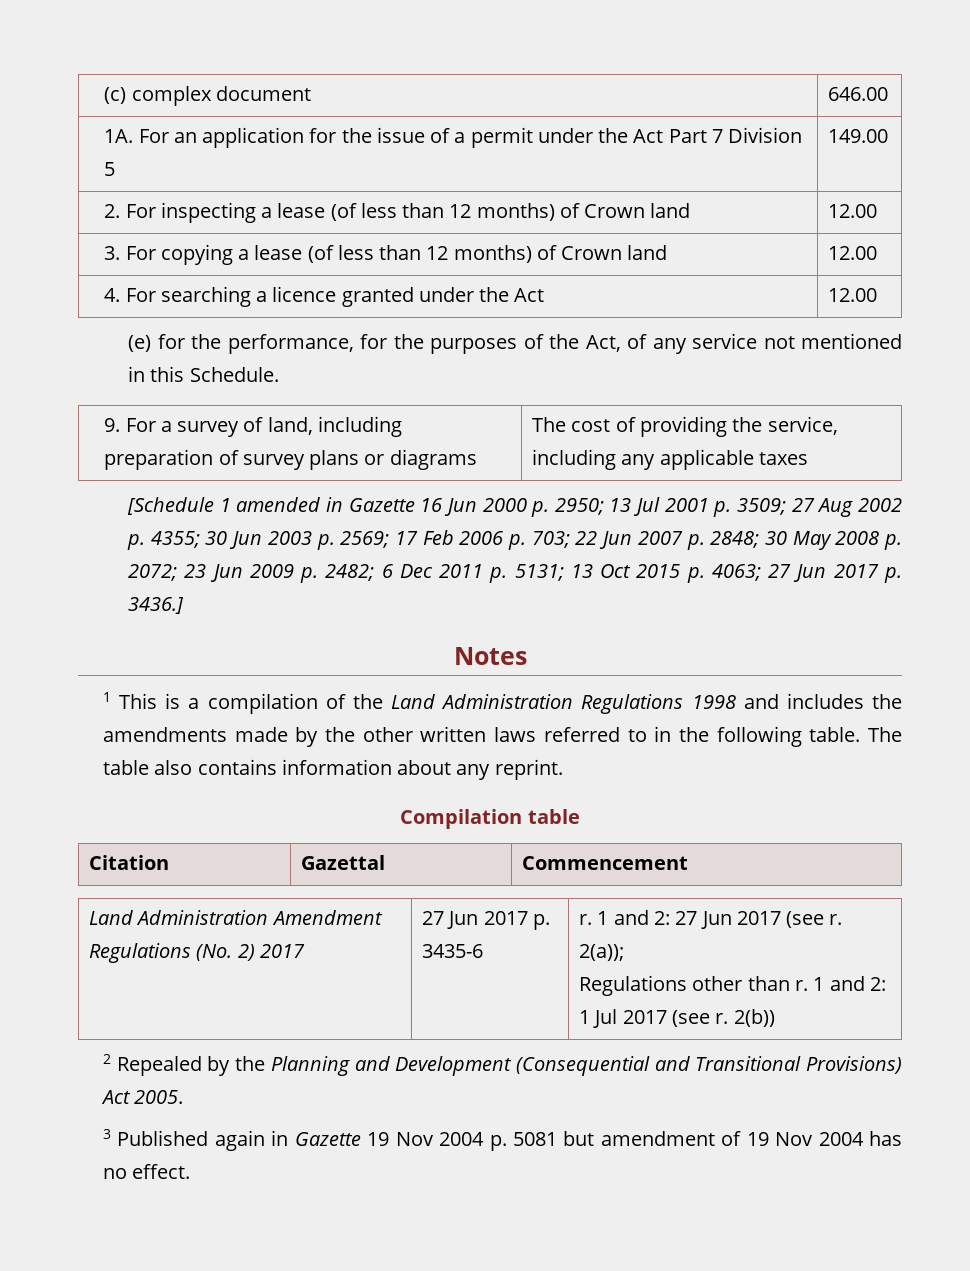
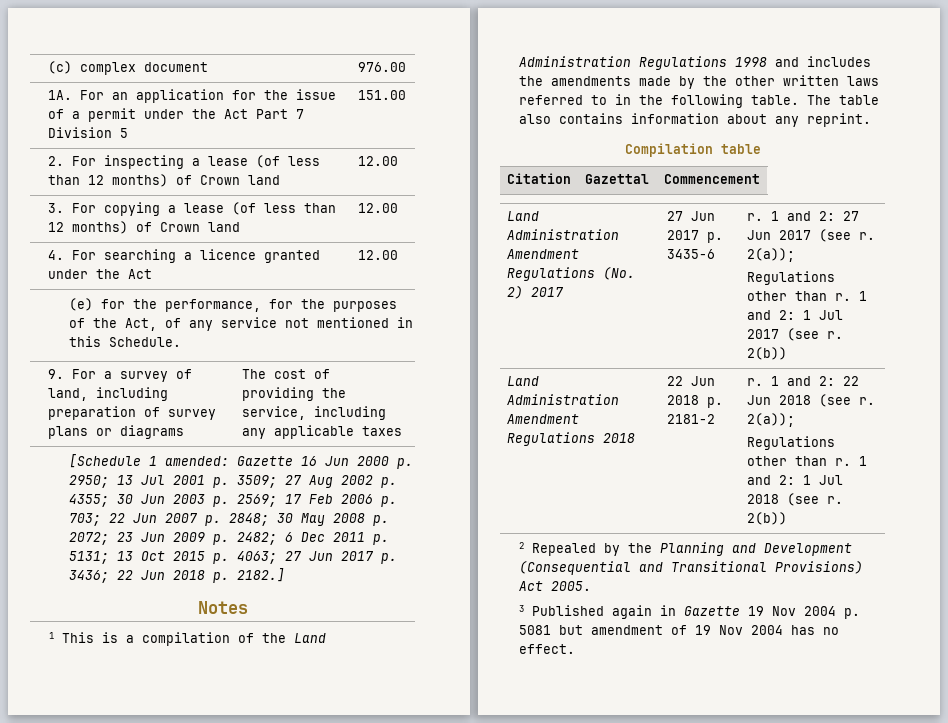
[828,87,889,101] 646.00 -> [357,62,406,72] 976.00
[828,129,889,143] 149.00 -> [357,90,406,100] 151.00
[236,497,343,512] amended in -> [164,456,229,466] amended:
[128,597,185,614] 3436.] -> [68,568,285,583] 3436; 22 Jun 2018 p. 2182.]
(775, 1018) none -> [506,376,539,386] [506,394,619,405] [506,414,579,424] [506,432,635,446] [666,376,715,386] [666,395,723,408] [666,414,715,424] [746,376,859,386] [746,394,875,407] [746,413,795,427] [746,436,835,450] [746,456,867,466] [746,475,843,485] [746,493,843,506] [746,512,787,525] // Land Administration Amendment Regulations 2018 | 22 Jun 2018 p. 2181-2 | r. 1 and 2: 22 Jun 2018 (see r. 2(a)); // Regulations other than r. 1 and 2: 1 Jul 2018 (see r. 2(b))

